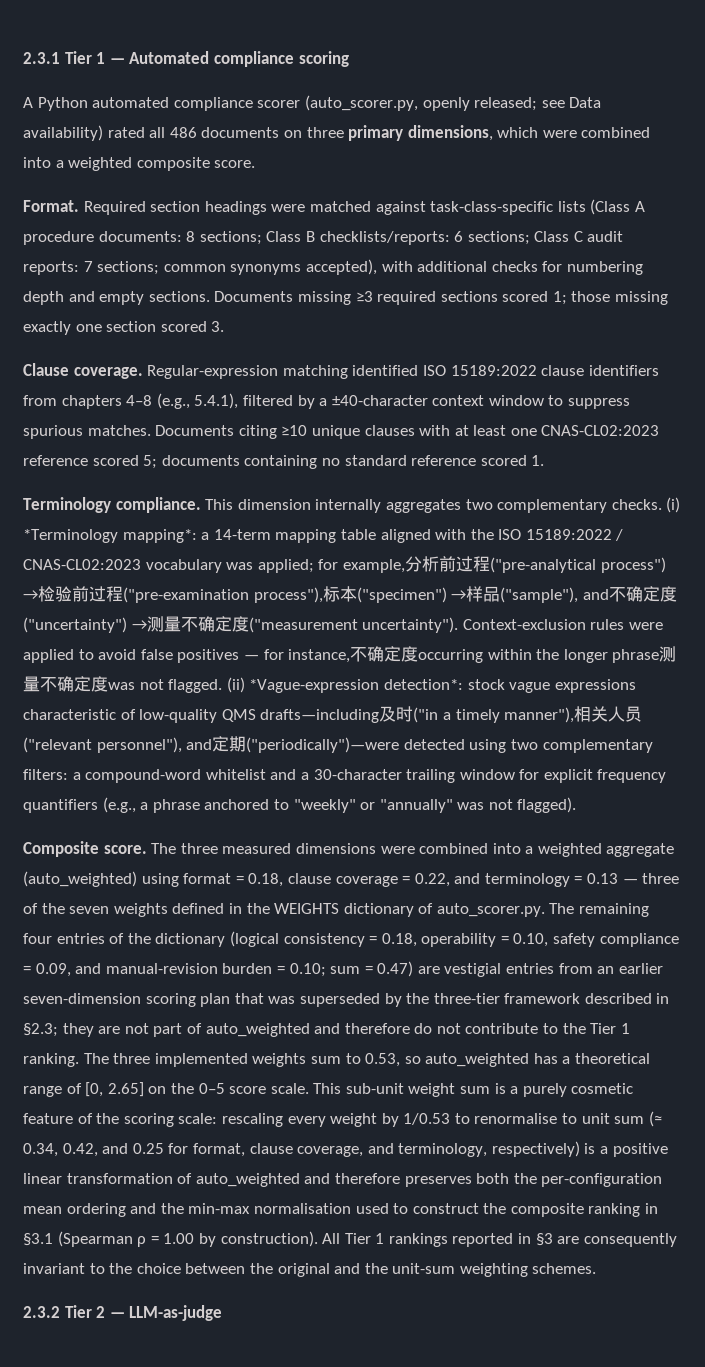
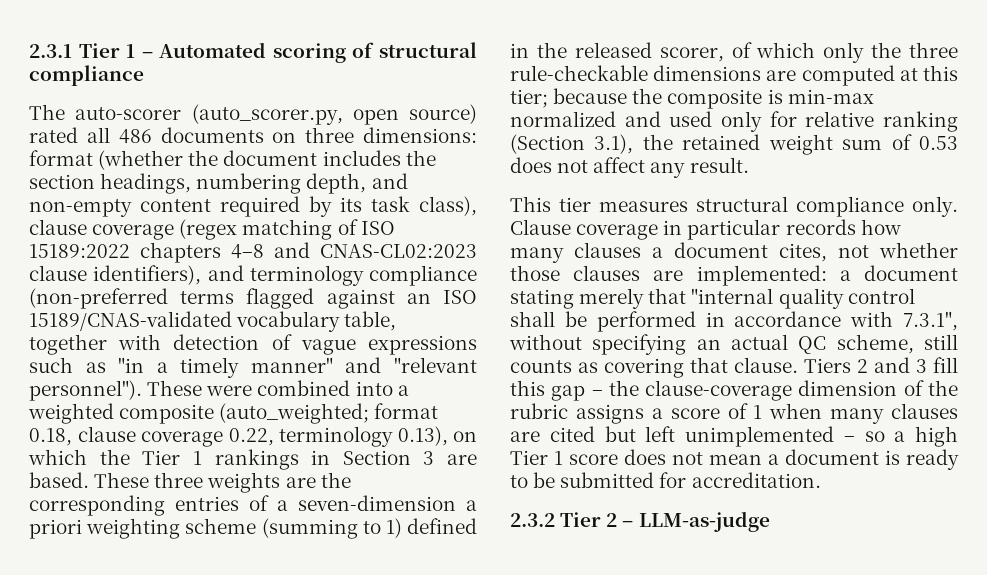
[109,51,349,67] [23,95,602,111] [23,125,103,141] — Automated compliance scoring // A Python automated compliance scorer (auto_scorer.py, openly released; see Data availability) -> [141,42,477,63] [29,65,144,86] [29,104,477,125] – Automated scoring of structural compliance // The auto-scorer (auto_scorer.py, open source)
[348,125,539,141] primary dimensions, which -> [363,127,477,143] [29,150,436,170] [29,173,408,194] [29,196,477,217] [29,219,395,240] [29,242,477,263] [29,265,477,286] [29,288,477,309] [29,311,397,332] [29,334,477,355] [29,357,477,378] [29,380,203,401] dimensions: format (whether the document includes the section headings, numbering depth, and non-empty content required by its task class), clause coverage (regex matching of ISO 15189:2022 chapters 4–8 and CNAS-CL02:2023 clause identifiers), and terminology compliance (non-preferred terms flagged against an ISO 15189/CNAS-validated vocabulary table, together with detection of vague expressions such as "in a timely manner" and "relevant personnel"). These
[214,160,256,168] [23,199,645,215] [23,231,624,245] [23,259,643,275] [23,291,669,305] [23,321,225,335] [23,363,659,379] [23,393,631,409] [23,425,660,439] [23,455,545,469] [23,497,681,513] [23,529,624,543] [23,556,666,573] [23,586,677,603] [23,616,663,633] [23,646,677,663] [23,676,636,693] [23,706,643,723] [23,736,653,753] [23,769,667,783] [23,797,577,813] [23,841,675,857] [23,871,680,887] [23,903,650,917] [23,931,679,947] [23,961,663,977] [23,993,670,1007] [23,1023,630,1037] [23,1053,651,1067] [23,1082,634,1097] [23,1111,662,1127] [23,1141,668,1157] [23,1173,663,1187] [23,1203,659,1217] [23,1231,677,1247] [23,1263,597,1277] score. // Format. Required section headings were matched against task-class-specific lists (Class A procedure documents: 8 sections; Class B checklists/reports: 6 sections; Class C audit reports: 7 sections; common synonyms accepted), with additional checks for numbering depth and empty sections. Documents missing ≥3 required sections scored 1; those missing exactly one section scored 3. // Clause coverage. Regular-expression matching identified ISO 15189:2022 clause identifiers from chapters 4–8 (e.g., 5.4.1), filtered by a ±40-character context window to suppress spurious matches. Documents citing ≥10 unique clauses with at least one CNAS-CL02:2023 reference scored 5; documents containing no standard reference scored 1. // Terminology compliance. This dimension internally aggregates two complementary checks. (i) *Terminology mapping*: a 14-term mapping table aligned with the ISO 15189:2022 / CNAS-CL02:2023 vocabulary was applied; for example,分析前过程("pre-analytical process") →检验前过程("pre-examination process"),标本("specimen") →样品("sample"), and不确定度("uncertainty") →测量不确定度("measurement uncertainty"). Context-exclusion rules were applied to avoid false positives — for instance,不确定度occurring within the longer phrase测量不确定度was not flagged. (ii) *Vague-expression detection*: stock vague expressions characteristic of low-quality QMS drafts—including及时("in a timely manner"),相关人员("relevant personnel"), and定期("periodically")—were detected using two complementary filters: a compound-word whitelist and a 30-character trailing window for explicit frequency quantifiers (e.g., a phrase anchored to "weekly" or "annually" was not flagged). // Composite score. The three measured dimensions were combined into a weighted aggregate (auto_weighted) using format = 0.18, clause coverage = 0.22, and terminology = 0.13 — three of the seven weights defined in the WEIGHTS dictionary of auto_scorer.py. The remaining four entries of the dictionary (logical consistency = 0.18, operability = 0.10, safety compliance = 0.09, and manual-revision burden = 0.10; sum = 0.47) are vestigial entries from an earlier seven-dimension scoring plan that was superseded by the three-tier framework described in §2.3; they are not part of auto_weighted and therefore do not contribute to the Tier 1 ranking. The three implemented weights sum to 0.53, so auto_weighted has a theoretical range of [0, 2.65] on the 0–5 score scale. This sub-unit weight sum is a purely cosmetic feature of the scoring scale: rescaling every weight by 1/0.53 to renormalise to unit sum (≈ 0.34, 0.42, and 0.25 for format, clause coverage, and terminology, respectively) is a positive linear transformation of auto_weighted and therefore preserves both the per-configuration mean ordering and the min-max normalisation used to construct the composite ranking in §3.1 (Spearman ρ = 1.00 by construction). All Tier 1 rankings reported in §3 are consequently invariant to the choice between the original and the unit-sum weighting schemes. -> [219,403,439,424] [29,426,477,447] [28,449,477,470] [29,472,351,493] [29,495,477,516] [29,518,478,539] [510,42,958,63] [510,65,958,86] [510,88,874,109] [510,111,959,132] [510,134,958,155] [510,157,749,178] [510,196,958,217] [510,219,901,240] [510,242,958,263] [510,265,958,286] [510,288,915,309] [510,311,958,332] [509,334,958,355] [510,357,958,378] [510,380,958,401] [510,403,958,424] [510,426,958,447] [510,449,959,470] [510,472,821,488] (auto_weighted; format 0.18, clause coverage 0.22, terminology 0.13), on which the Tier 1 rankings in Section 3 are based. These three weights are the corresponding entries of a seven-dimension a priori weighting scheme (summing to 1) defined in the released scorer, of which only the three rule-checkable dimensions are computed at this tier; because the composite is min-max normalized and used only for relative ranking (Section 3.1), the retained weight sum of 0.53 does not affect any result. // This tier measures structural compliance only. Clause coverage in particular records how many clauses a document cites, not whether those clauses are implemented: a document stating merely that "internal quality control shall be performed in accordance with 7.3.1", without specifying an actual QC scheme, still counts as covering that clause. Tiers 2 and 3 fill this gap – the clause-coverage dimension of the rubric assigns a score of 1 when many clauses are cited but left unimplemented – so a high Tier 1 score does not mean a document is ready to be submitted for accreditation.
[109,1312,125,1318] — -> [622,521,634,527] –

